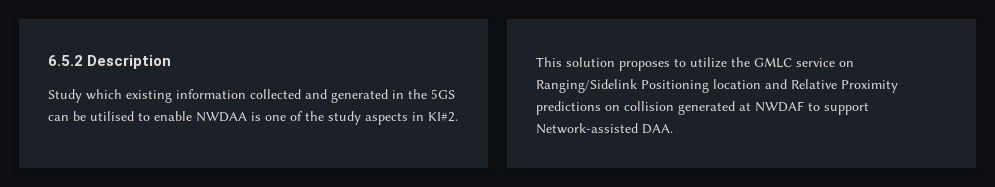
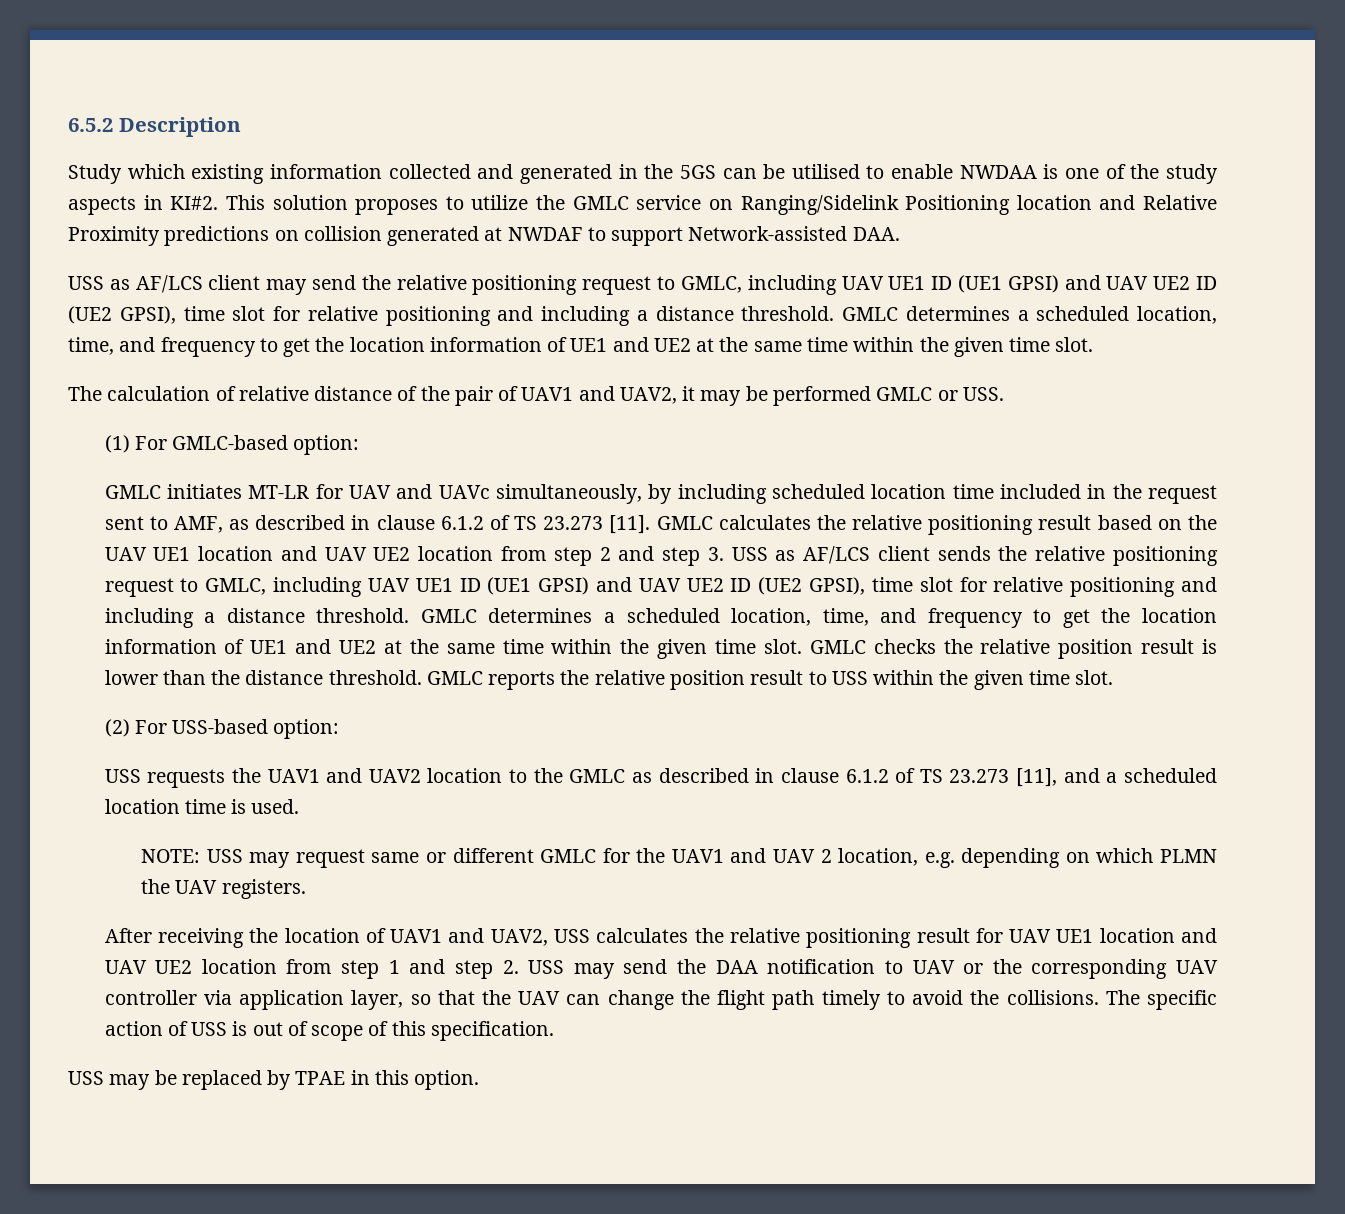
(673, 129) none -> [68,275,1218,295] [68,306,1217,326] [68,337,1094,357] [68,386,1004,406] [104,435,360,455] [104,484,1217,504] [104,515,1217,535] [104,546,1219,566] [104,577,1217,597] [104,608,1217,628] [104,639,1217,659] [104,670,1114,690] [104,719,340,739] [104,768,1217,788] [104,799,300,814] [141,848,1217,868] [141,879,306,899] [104,928,1217,948] [104,959,1218,979] [104,990,1217,1010] [104,1021,554,1041] [68,1070,480,1090] // USS as AF/LCS client may send the relative positioning request to GMLC, including UAV UE1 ID (UE1 GPSI) and UAV UE2 ID (UE2 GPSI), time slot for relative positioning and including a distance threshold. GMLC determines a scheduled location, time, and frequency to get the location information of UE1 and UE2 at the same time within the given time slot. // The calculation of relative distance of the pair of UAV1 and UAV2, it may be performed GMLC or USS. // (1) For GMLC-based option: // GMLC initiates MT-LR for UAV and UAVc simultaneously, by including scheduled location time included in the request sent to AMF, as described in clause 6.1.2 of TS 23.273 [11]. GMLC calculates the relative positioning result based on the UAV UE1 location and UAV UE2 location from step 2 and step 3. USS as AF/LCS client sends the relative positioning request to GMLC, including UAV UE1 ID (UE1 GPSI) and UAV UE2 ID (UE2 GPSI), time slot for relative positioning and including a distance threshold. GMLC determines a scheduled location, time, and frequency to get the location information of UE1 and UE2 at the same time within the given time slot. GMLC checks the relative position result is lower than the distance threshold. GMLC reports the relative position result to USS within the given time slot. // (2) For USS-based option: // USS requests the UAV1 and UAV2 location to the GMLC as described in clause 6.1.2 of TS 23.273 [11], and a scheduled location time is used. // NOTE: USS may request same or different GMLC for the UAV1 and UAV 2 location, e.g. depending on which PLMN the UAV registers. // After receiving the location of UAV1 and UAV2, USS calculates the relative positioning result for UAV UE1 location and UAV UE2 location from step 1 and step 2. USS may send the DAA notification to UAV or the corresponding UAV controller via application layer, so that the UAV can change the flight path timely to avoid the collisions. The specific action of USS is out of scope of this specification. // USS may be replaced by TPAE in this option.

